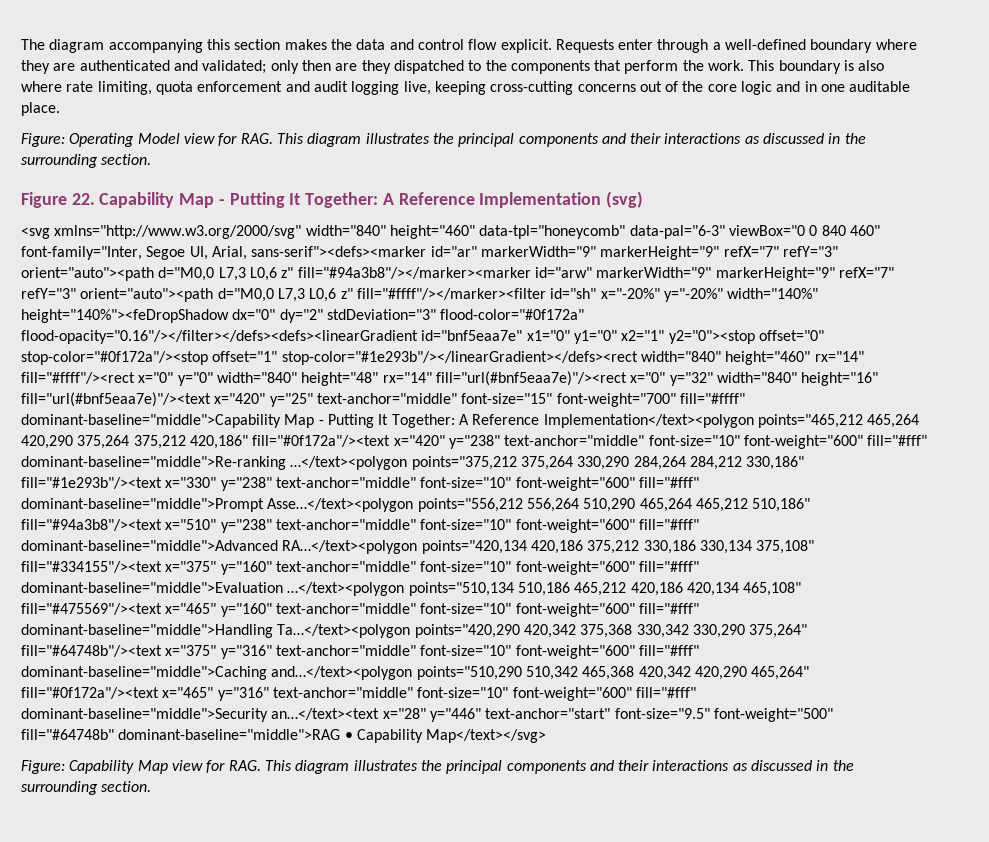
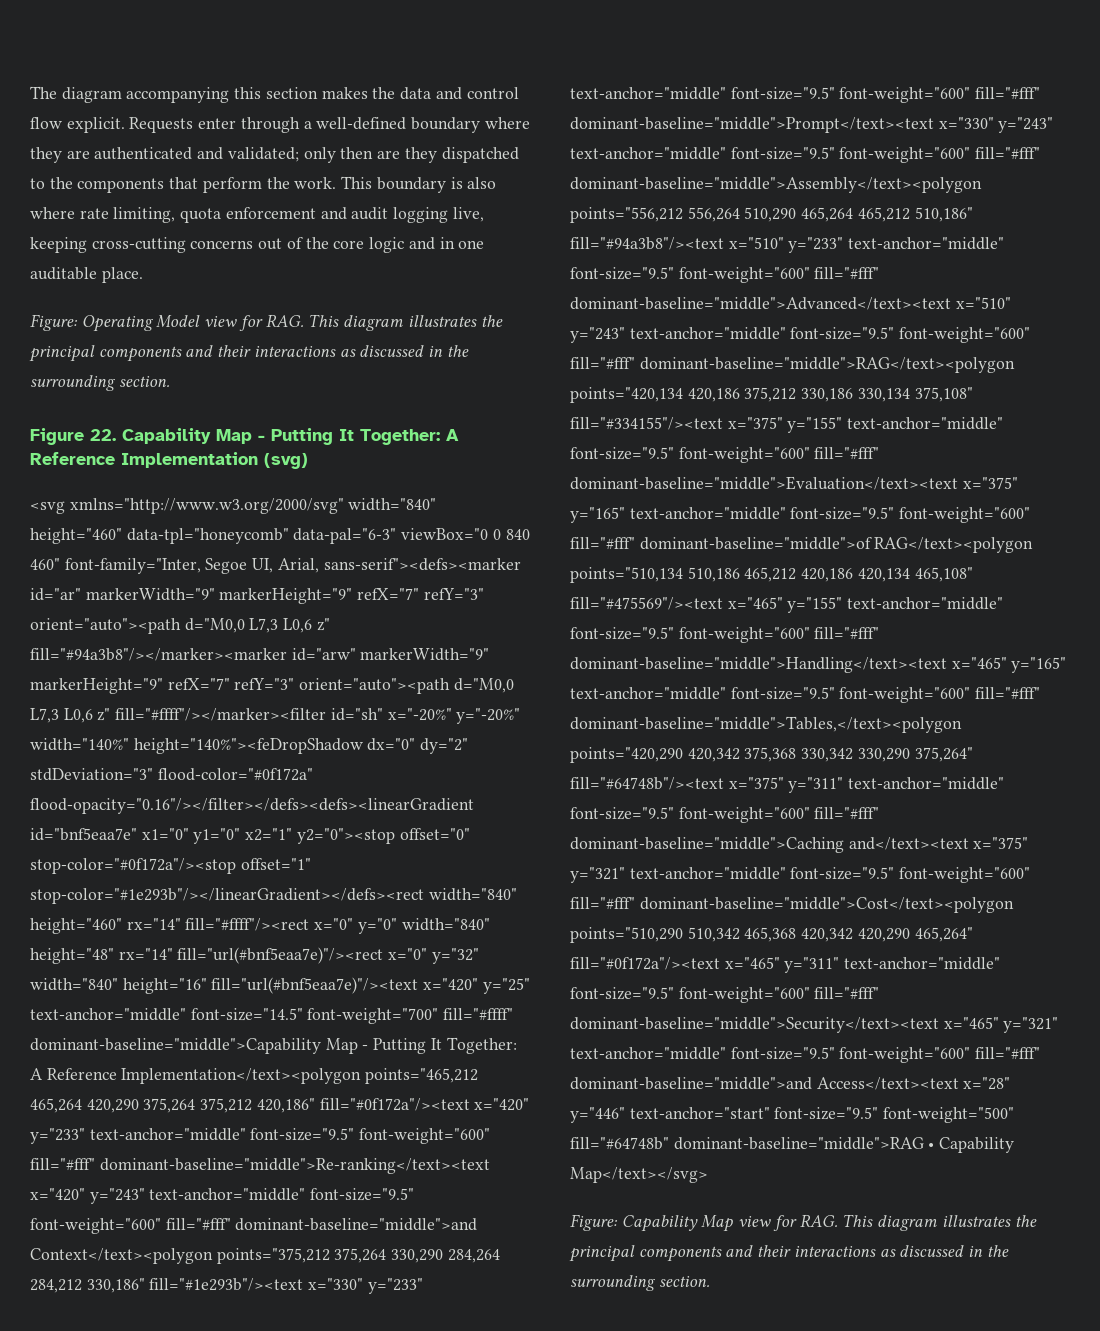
[461,393,553,404] font-size="15" -> [190,1008,303,1021] font-size="14.5"
[448,435,928,449] [21,456,408,470] y="238" text-anchor="middle" font-size="10" font-weight="600" fill="#fff" dominant-baseline="middle">Re-ranking …</text><polygon -> [30,1128,491,1144] [30,1158,490,1174] [30,1188,415,1204] [30,1218,478,1234] [30,1248,213,1264] y="233" text-anchor="middle" font-size="9.5" font-weight="600" fill="#fff" dominant-baseline="middle">Re-ranking</text><text x="420" y="243" text-anchor="middle" font-size="9.5" font-weight="600" fill="#fff" dominant-baseline="middle">and Context</text><polygon
[220,477,699,491] [21,498,414,512] y="238" text-anchor="middle" font-size="10" font-weight="600" fill="#fff" dominant-baseline="middle">Prompt Asse…</text><polygon -> [367,1278,423,1294] [570,87,1041,103] [570,117,1054,133] [570,147,1041,163] [570,177,982,193] y="233" text-anchor="middle" font-size="9.5" font-weight="600" fill="#fff" dominant-baseline="middle">Prompt</text><text x="330" y="243" text-anchor="middle" font-size="9.5" font-weight="600" fill="#fff" dominant-baseline="middle">Assembly</text><polygon
[220,519,699,533] [21,540,418,554] y="238" text-anchor="middle" font-size="10" font-weight="600" fill="#fff" dominant-baseline="middle">Advanced RA…</text><polygon -> [788,237,1005,253] [570,267,880,283] [570,297,1011,310] [570,327,1031,343] [570,357,1015,373] y="233" text-anchor="middle" font-size="9.5" font-weight="600" fill="#fff" dominant-baseline="middle">Advanced</text><text x="510" y="243" text-anchor="middle" font-size="9.5" font-weight="600" fill="#fff" dominant-baseline="middle">RAG</text><polygon
[220,561,699,575] [21,582,405,596] y="160" text-anchor="middle" font-size="10" font-weight="600" fill="#fff" dominant-baseline="middle">Evaluation …</text><polygon -> [787,417,1004,433] [570,447,880,463] [570,476,1018,490] [570,507,1031,523] [570,537,1034,553] y="155" text-anchor="middle" font-size="9.5" font-weight="600" fill="#fff" dominant-baseline="middle">Evaluation</text><text x="375" y="165" text-anchor="middle" font-size="9.5" font-weight="600" fill="#fff" dominant-baseline="middle">of RAG</text><polygon
[220,603,699,617] [21,624,411,638] y="160" text-anchor="middle" font-size="10" font-weight="600" fill="#fff" dominant-baseline="middle">Handling Ta…</text><polygon -> [787,597,1004,613] [570,627,880,643] [570,657,1067,673] [570,687,1041,703] [570,716,962,733] y="155" text-anchor="middle" font-size="9.5" font-weight="600" fill="#fff" dominant-baseline="middle">Handling</text><text x="465" y="165" text-anchor="middle" font-size="9.5" font-weight="600" fill="#fff" dominant-baseline="middle">Tables,</text><polygon
[220,645,699,659] [21,666,413,680] y="316" text-anchor="middle" font-size="10" font-weight="600" fill="#fff" dominant-baseline="middle">Caching and…</text><polygon -> [788,777,1005,793] [570,807,880,823] [570,837,1029,853] [570,867,1031,883] [570,897,1014,913] y="311" text-anchor="middle" font-size="9.5" font-weight="600" fill="#fff" dominant-baseline="middle">Caching and</text><text x="375" y="321" text-anchor="middle" font-size="9.5" font-weight="600" fill="#fff" dominant-baseline="middle">Cost</text><polygon
[217,687,696,701] [21,708,380,722] y="316" text-anchor="middle" font-size="10" font-weight="600" fill="#fff" dominant-baseline="middle">Security an…</text><text -> [784,957,1001,973] [570,987,880,1003] [570,1017,1059,1033] [570,1047,1041,1063] [570,1077,959,1090] y="311" text-anchor="middle" font-size="9.5" font-weight="600" fill="#fff" dominant-baseline="middle">Security</text><text x="465" y="321" text-anchor="middle" font-size="9.5" font-weight="600" fill="#fff" dominant-baseline="middle">and Access</text><text

